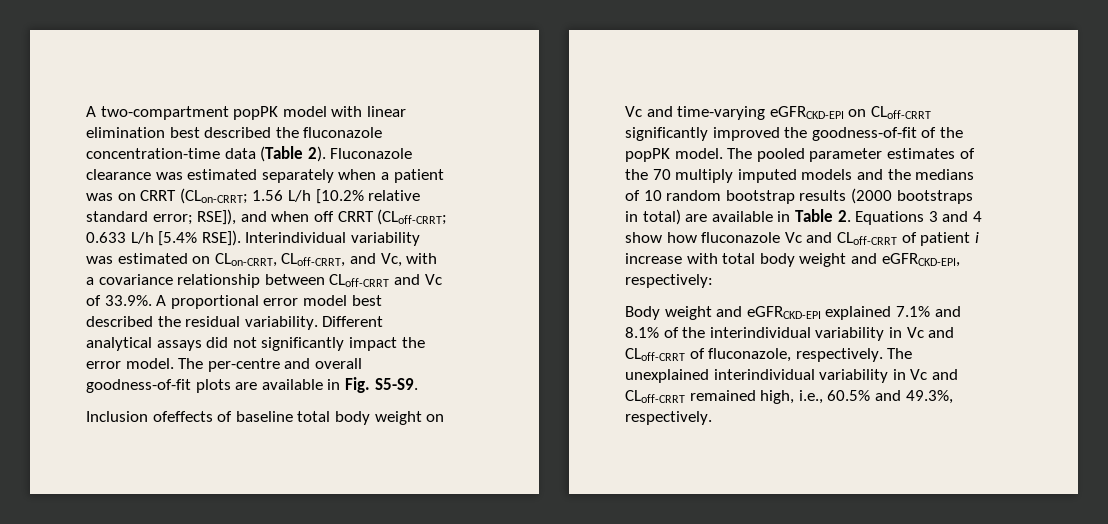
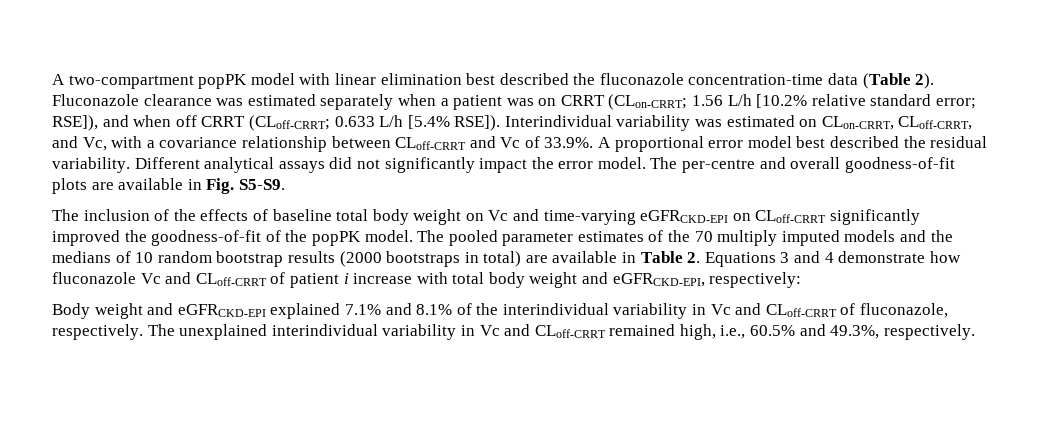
[86,411,213,422] Inclusion ofeffects -> [52,209,249,221] The inclusion of the effects
[625,232,662,243] show -> [838,251,926,263] demonstrate

